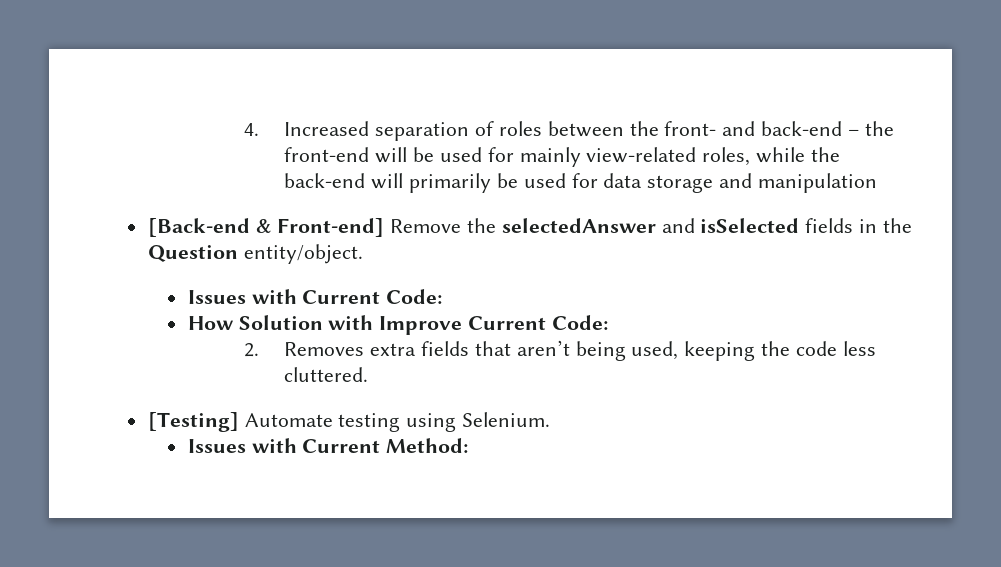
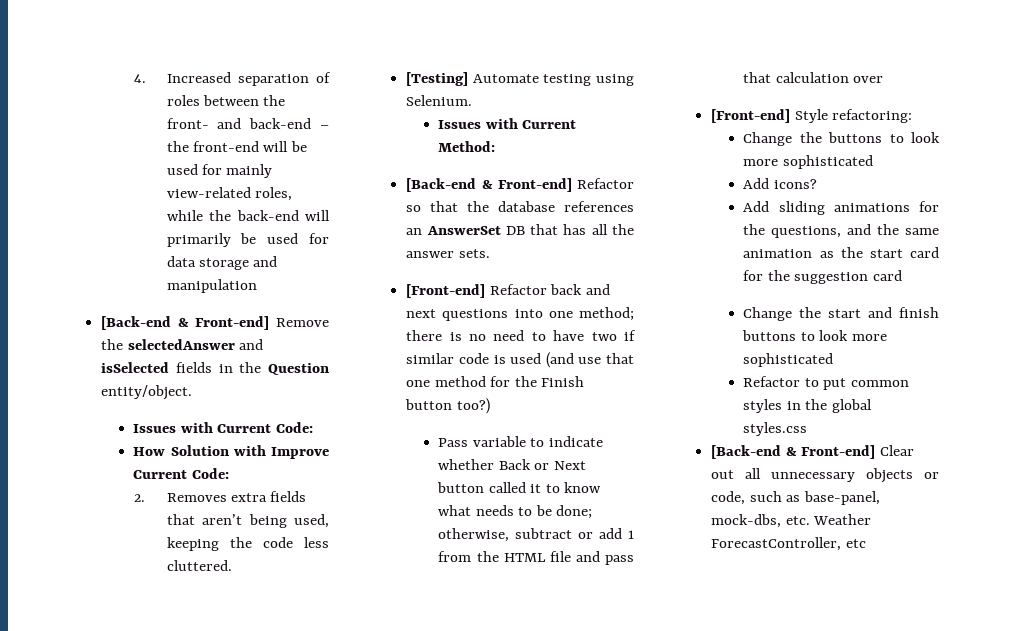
(469, 445) none -> [406,178,634,192] [406,201,634,212] [406,224,634,235] [406,249,490,258] [406,284,610,298] [406,307,634,321] [406,330,636,341] [406,352,634,368] [406,376,585,387] [405,398,490,414] [438,436,603,447] [438,459,586,470] [437,482,602,493] [438,505,593,519] [438,528,634,542] [438,551,634,565] [743,72,884,83] [711,109,913,123] [743,132,940,146] [743,155,873,169] [743,178,817,189] [743,201,939,215] [743,224,939,238] [743,247,939,258] [743,270,902,284] [743,307,939,321] [742,330,887,341] [743,353,834,367] [743,376,909,390] [743,399,872,413] [743,422,808,436] [711,445,914,459] [711,468,939,483] [711,491,880,505] [711,514,872,528] [711,537,866,551] // [Back-end & Front-end] Refactor so that the database references an AnswerSet DB that has all the answer sets. // [Front-end] Refactor back and next questions into one method; there is no need to have two if similar code is used (and use that one method for the Finish button too?) // Pass variable to indicate whether Back or Next button called it to know what needs to be done; otherwise, subtract or add 1 from the HTML file and pass that calculation over // [Front-end] Style refactoring: // Change the buttons to look more sophisticated // Add icons? // Add sliding animations for the questions, and the same animation as the start card for the suggestion card // Change the start and finish buttons to look more sophisticated // Refactor to put common styles in the global styles.css // [Back-end & Front-end] Clear out all unnecessary objects or code, such as base-panel, mock-dbs, etc. Weather ForecastController, etc

